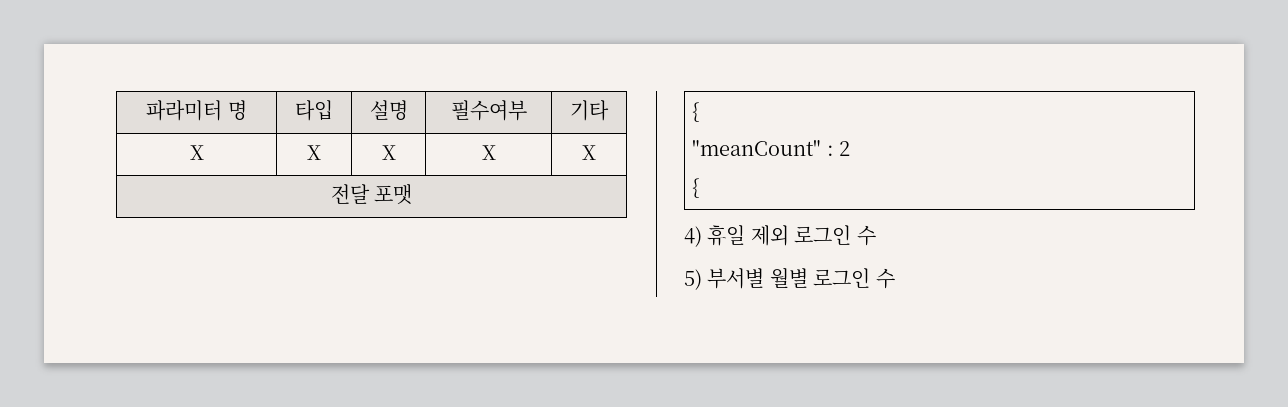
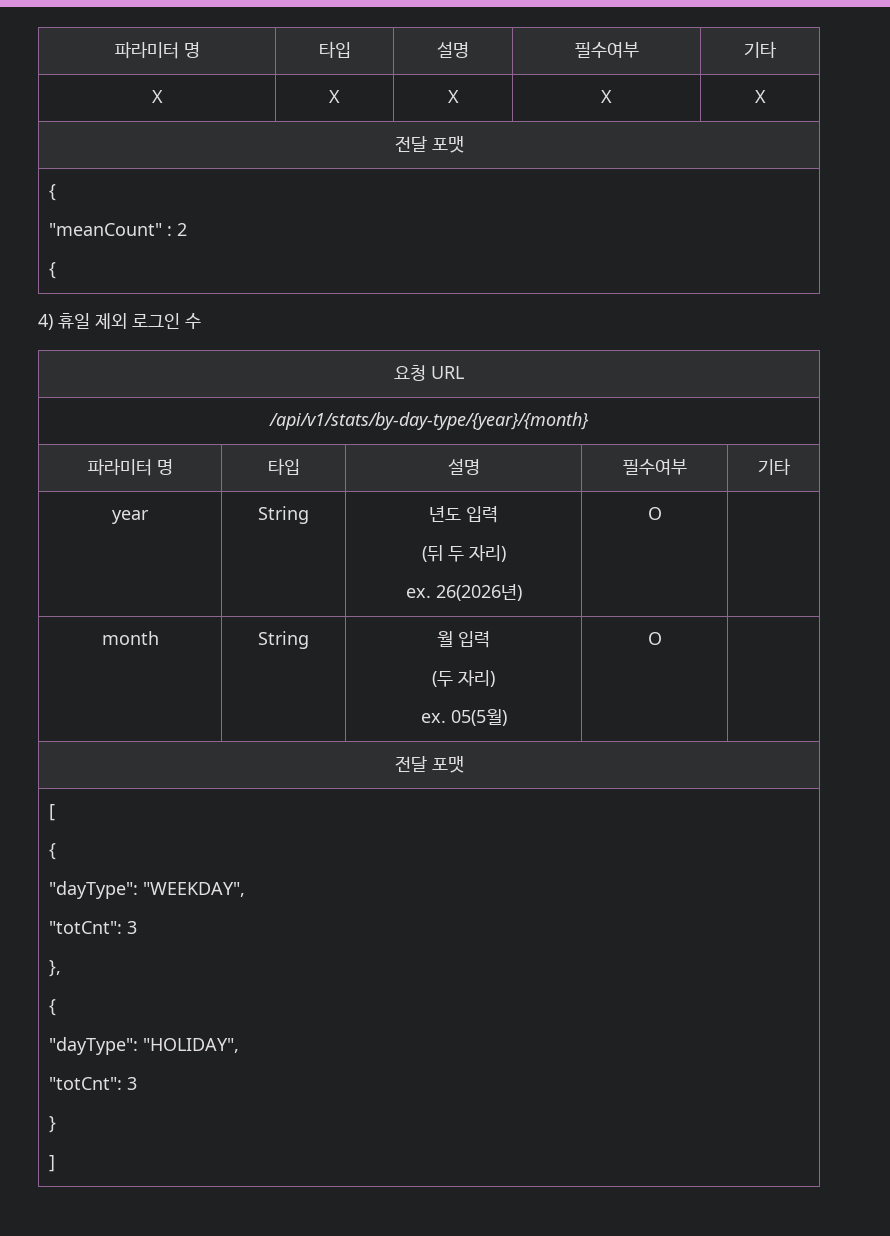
[684,267,895,290] // 5) 부서별 월별 로그인 수 -> [394,365,464,381] [269,412,589,430] [87,459,173,476] [267,458,300,475] [447,458,480,475] [622,459,687,475] [757,458,791,475] [112,510,149,524] [258,506,309,524] [429,506,498,523] [421,545,506,562] [405,584,522,601] [647,507,662,520] [101,631,159,645] [258,631,309,649] [437,631,490,648] [432,670,495,687] [420,709,507,726] [647,632,662,645] [394,756,464,773] [48,804,55,821] [48,843,56,860] [48,881,245,899] [48,921,137,934] [48,960,61,977] [48,999,56,1016] [48,1037,239,1055] [48,1077,137,1090] [48,1116,56,1133] [48,1155,55,1172] // 요청 URL // /api/v1/stats/by-day-type/{year}/{month} // 파라미터 명 | 타입 | 설명 | 필수여부 | 기타 // year | String | 년도 입력 // (뒤 두 자리) // ex. 26(2026년) | O | // month | String | 월 입력 // (두 자리) // ex. 05(5월) | O | // 전달 포맷 // [ // { // "dayType": "WEEKDAY", // "totCnt": 3 // }, // { // "dayType": "HOLIDAY", // "totCnt": 3 // } // ]

